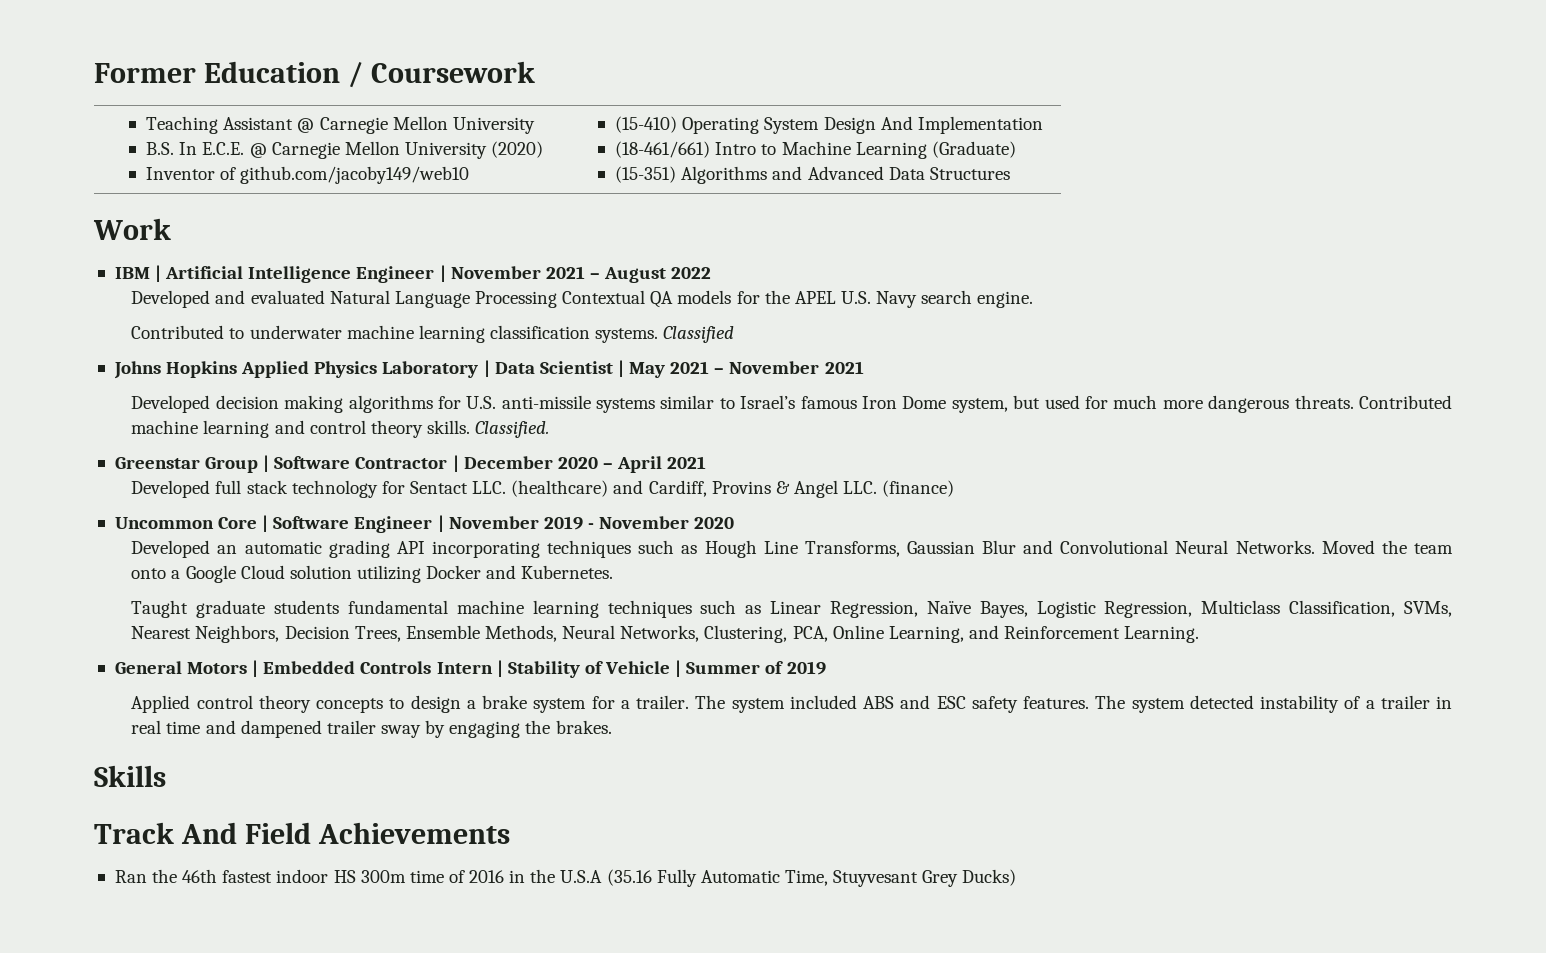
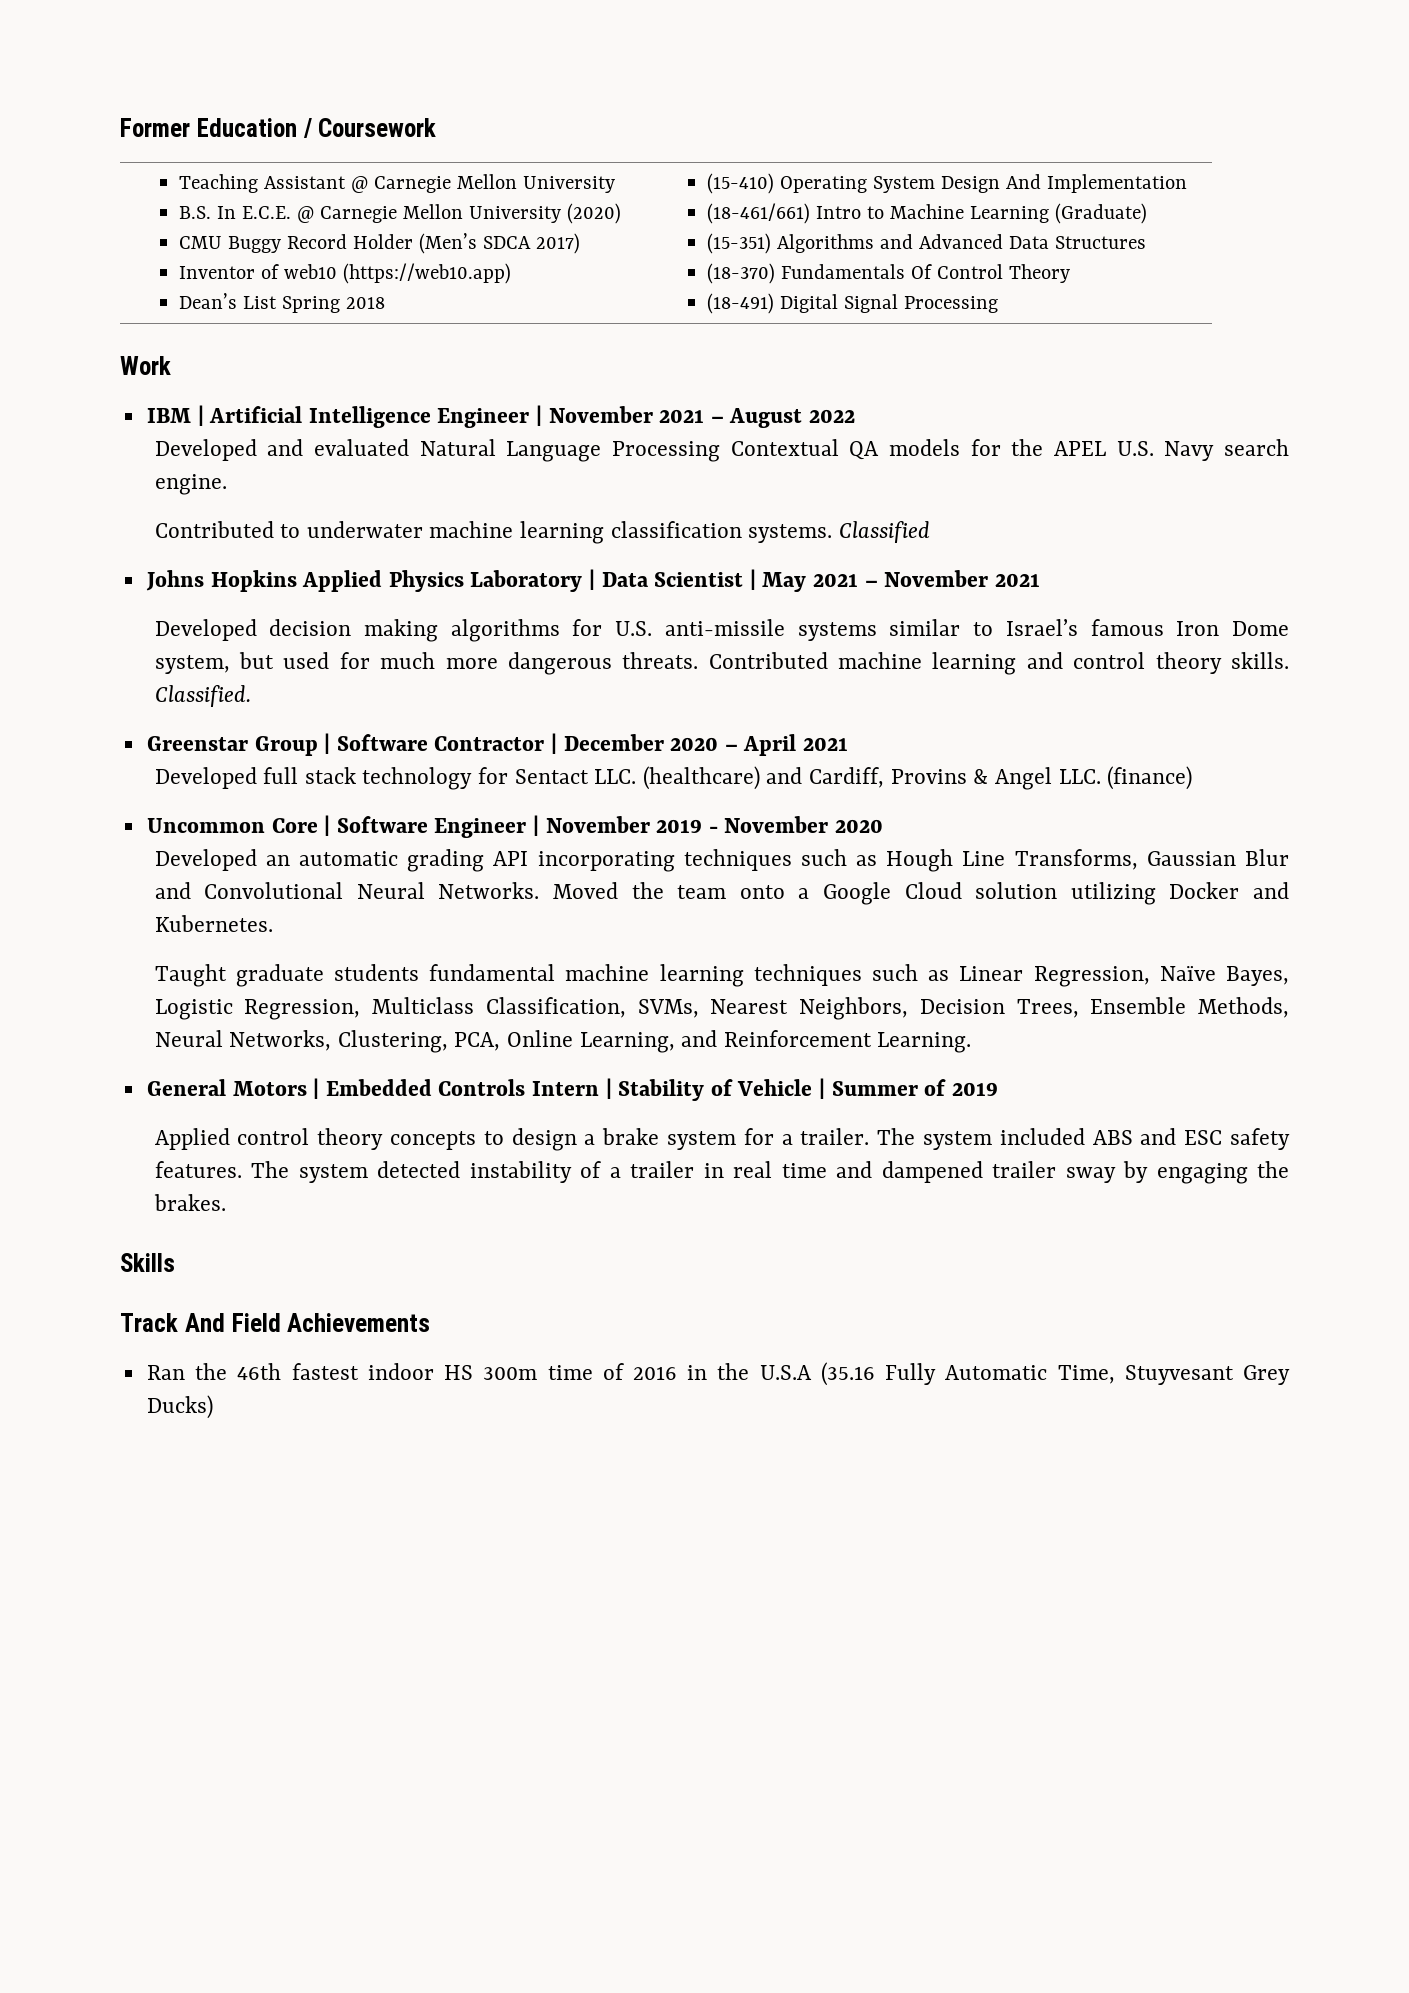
[146,166,470,184] Inventor of github.com/jacoby149/web10 -> [179,233,580,254] [179,263,512,284] [179,293,386,313] CMU Buggy Record Holder (Men’s SDCA 2017) // Inventor of web10 (https://web10.app) // Dean’s List Spring 2018
(1010, 173) none -> [707,263,1071,284] [707,293,999,314] // (18-370) Fundamentals Of Control Theory // (18-491) Digital Signal Processing

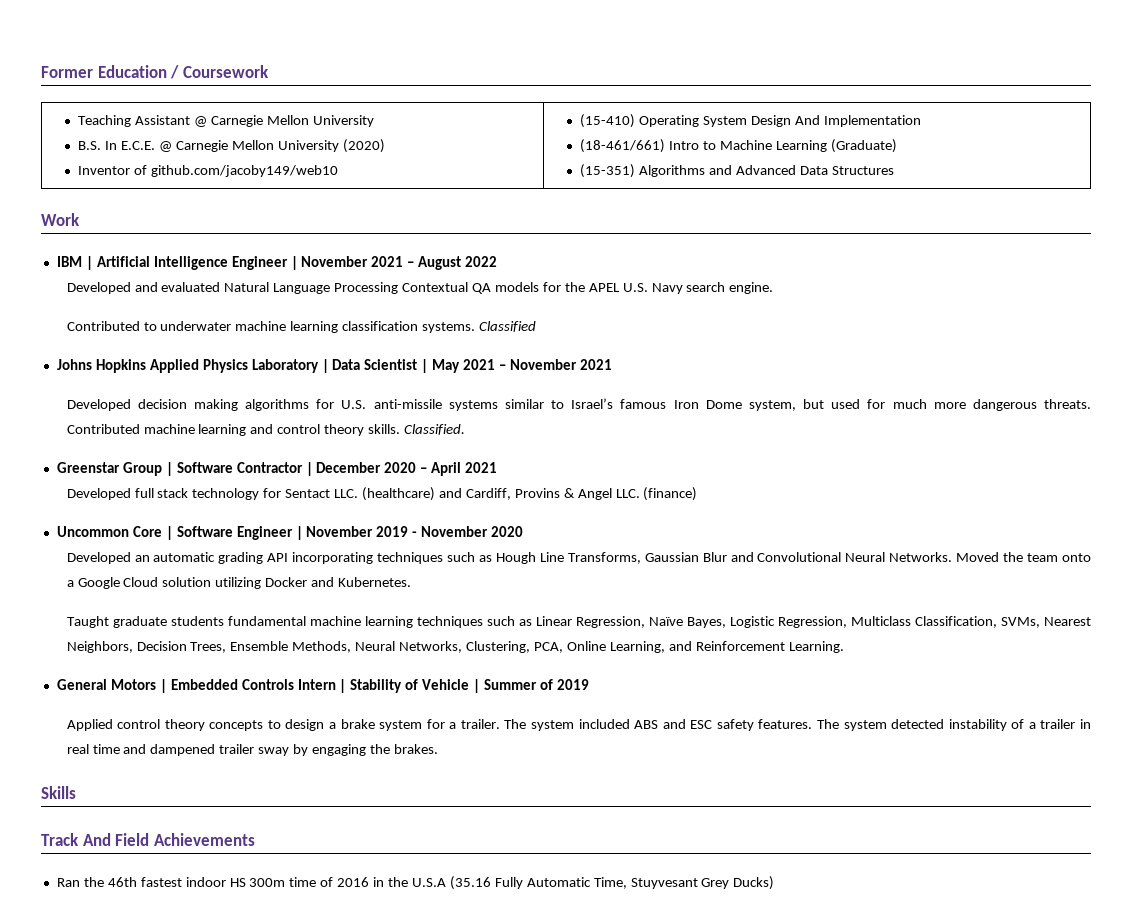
[179,233,580,254] [179,263,512,284] [179,293,386,313] CMU Buggy Record Holder (Men’s SDCA 2017) // Inventor of web10 (https://web10.app) // Dean’s List Spring 2018 -> [78,165,338,177] Inventor of github.com/jacoby149/web10
[707,263,1071,284] [707,293,999,314] // (18-370) Fundamentals Of Control Theory // (18-491) Digital Signal Processing -> (894, 170) none

